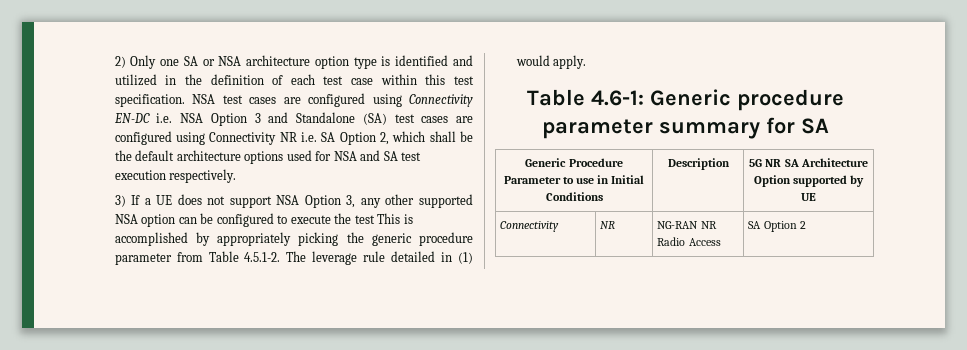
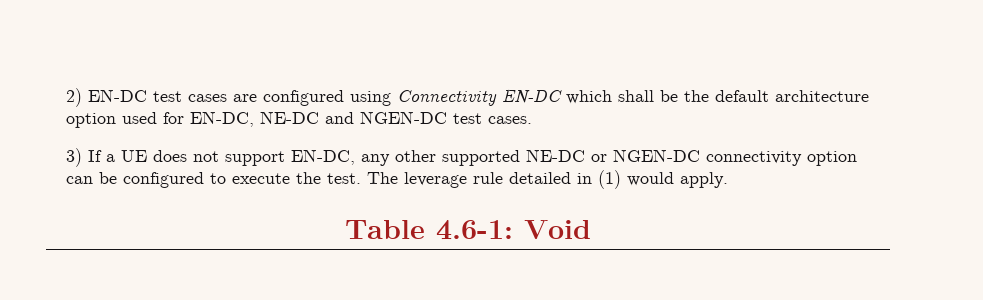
[130,55,473,69] [114,74,474,86] [114,94,216,107] Only one SA or NSA architecture option type is identified and utilized in the definition of each test case within this test specification. NSA -> [88,89,148,102] EN-DC
[156,112,473,126] [114,131,389,145] i.e. NSA Option 3 and Standalone (SA) test cases are configured using Connectivity NR i.e. SA Option 2, -> (563, 96) none
[244,151,284,164] options -> [66,113,117,128] option
[333,150,422,161] [114,169,237,183] NSA and SA test execution respectively. -> [190,111,533,127] EN-DC, NE-DC and NGEN-DC test cases.
[276,194,474,208] [114,214,138,224] NSA Option 3, any other supported NSA -> [291,149,803,166] EN-DC, any other supported NE-DC or NGEN-DC connectivity
[354,213,413,224] [114,232,473,246] [114,251,281,265] test This is accomplished by appropriately picking the generic procedure parameter from Table 4.5.1-2. -> [327,173,362,184] test.
[649,89,844,111] [541,117,829,139] [525,158,623,167] [503,175,645,184] [545,192,603,201] [667,158,730,170] [749,158,868,167] [753,175,865,187] [801,193,816,201] [500,221,560,232] [600,221,616,229] [657,221,717,229] [657,237,721,246] [748,221,806,232] Generic procedure parameter summary for SA // Generic Procedure Parameter to use in Initial Conditions | Description | 5G NR SA Architecture Option supported by UE // Connectivity | NR | NG-RAN NR Radio Access | SA Option 2 -> [524,220,591,239] Void

